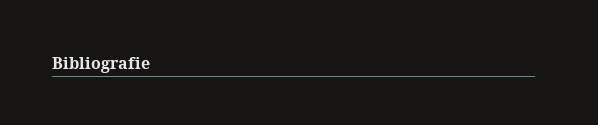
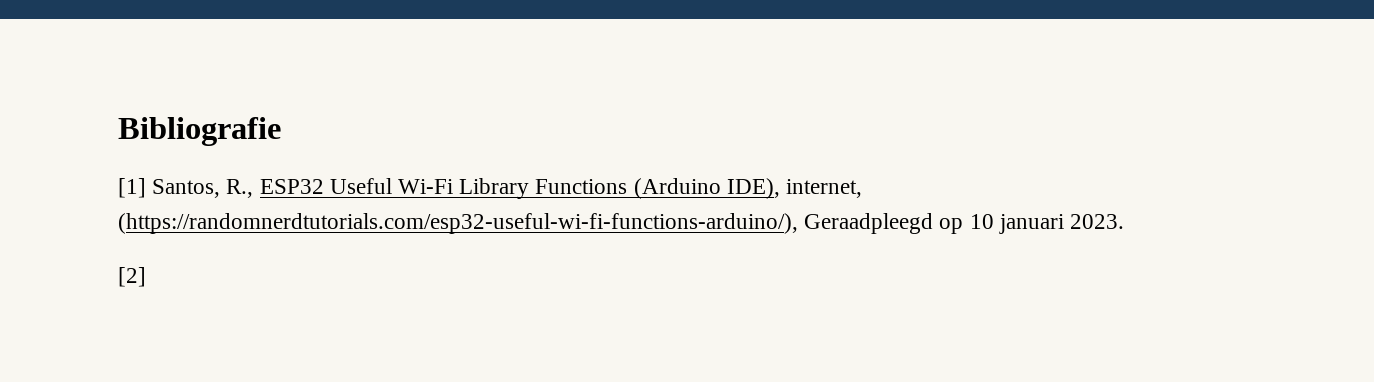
(150, 65) none -> [118,178,863,199] [118,213,1125,234] [118,267,146,287] // [1] Santos, R., ESP32 Useful Wi-Fi Library Functions (Arduino IDE), internet, (https://randomnerdtutorials.com/esp32-useful-wi-fi-functions-arduino/), Geraadpleegd op 10 januari 2023. // [2]

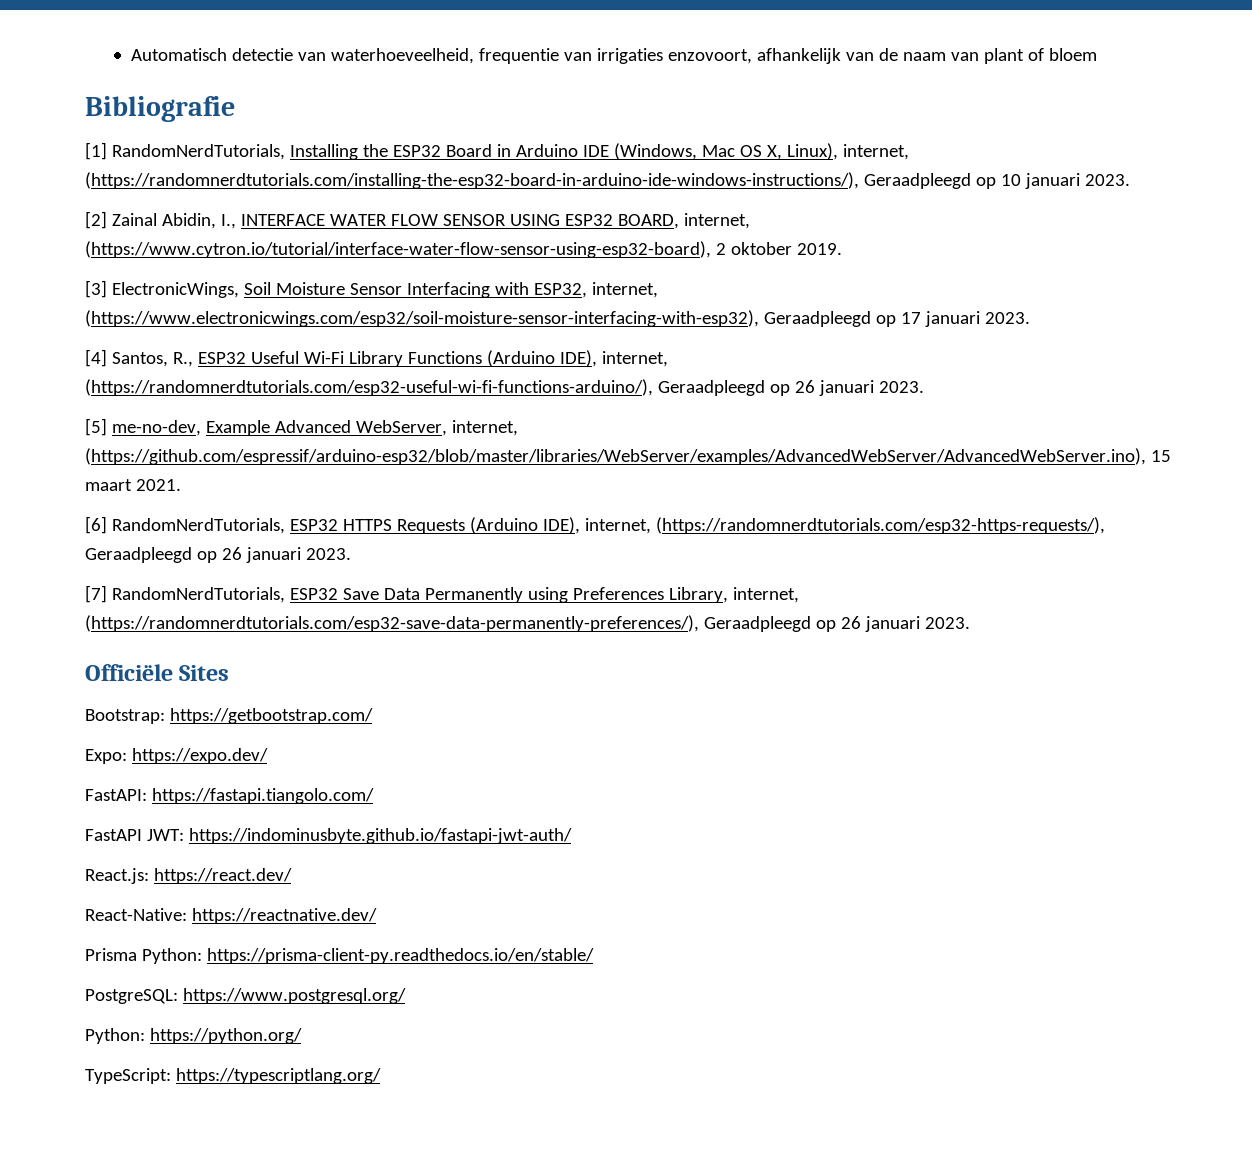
[118,117,281,146] [118,178,146,198] Bibliografie // [1] -> [130,48,1097,64] [85,96,235,122] [85,142,909,160] [85,172,1130,189] [85,211,750,229] [85,241,842,258] [85,280,658,298] [85,310,1030,327] [85,349,107,367] Automatisch detectie van waterhoeveelheid, frequentie van irrigaties enzovoort, afhankelijk van de naam van plant of bloem // Bibliografie // [1] RandomNerdTutorials, Installing the ESP32 Board in Arduino IDE (Windows, Mac OS X, Linux), internet, (https://randomnerdtutorials.com/installing-the-esp32-board-in-arduino-ide-windows-instructions/), Geraadpleegd op 10 januari 2023. // [2] Zainal Abidin, I., INTERFACE WATER FLOW SENSOR USING ESP32 BOARD, internet, (https://www.cytron.io/tutorial/interface-water-flow-sensor-using-esp32-board), 2 oktober 2019. // [3] ElectronicWings, Soil Moisture Sensor Interfacing with ESP32, internet, (https://www.electronicwings.com/esp32/soil-moisture-sensor-interfacing-with-esp32), Geraadpleegd op 17 januari 2023. // [4]
[969,214,1125,234] [118,267,146,287] 10 januari 2023. // [2] -> [794,380,924,396] [85,418,518,436] [85,448,1171,465] [85,479,181,491] [85,516,1105,534] [85,547,351,563] [85,585,799,603] [85,615,970,632] [85,664,230,681] [85,708,373,724] [85,748,268,764] [85,788,374,804] [85,828,572,844] [85,868,292,884] [85,908,377,924] [85,948,594,964] [85,988,406,1004] [85,1028,302,1044] [85,1068,381,1084] 26 januari 2023. // [5] me-no-dev, Example Advanced WebServer, internet, (https://github.com/espressif/arduino-esp32/blob/master/libraries/WebServer/examples/AdvancedWebServer/AdvancedWebServer.ino), 15 maart 2021. // [6] RandomNerdTutorials, ESP32 HTTPS Requests (Arduino IDE), internet, (https://randomnerdtutorials.com/esp32-https-requests/), Geraadpleegd op 26 januari 2023. // [7] RandomNerdTutorials, ESP32 Save Data Permanently using Preferences Library, internet, (https://randomnerdtutorials.com/esp32-save-data-permanently-preferences/), Geraadpleegd op 26 januari 2023. // Officiële Sites // Bootstrap: https://getbootstrap.com/ // Expo: https://expo.dev/ // FastAPI: https://fastapi.tiangolo.com/ // FastAPI JWT: https://indominusbyte.github.io/fastapi-jwt-auth/ // React.js: https://react.dev/ // React-Native: https://reactnative.dev/ // Prisma Python: https://prisma-client-py.readthedocs.io/en/stable/ // PostgreSQL: https://www.postgresql.org/ // Python: https://python.org/ // TypeScript: https://typescriptlang.org/

